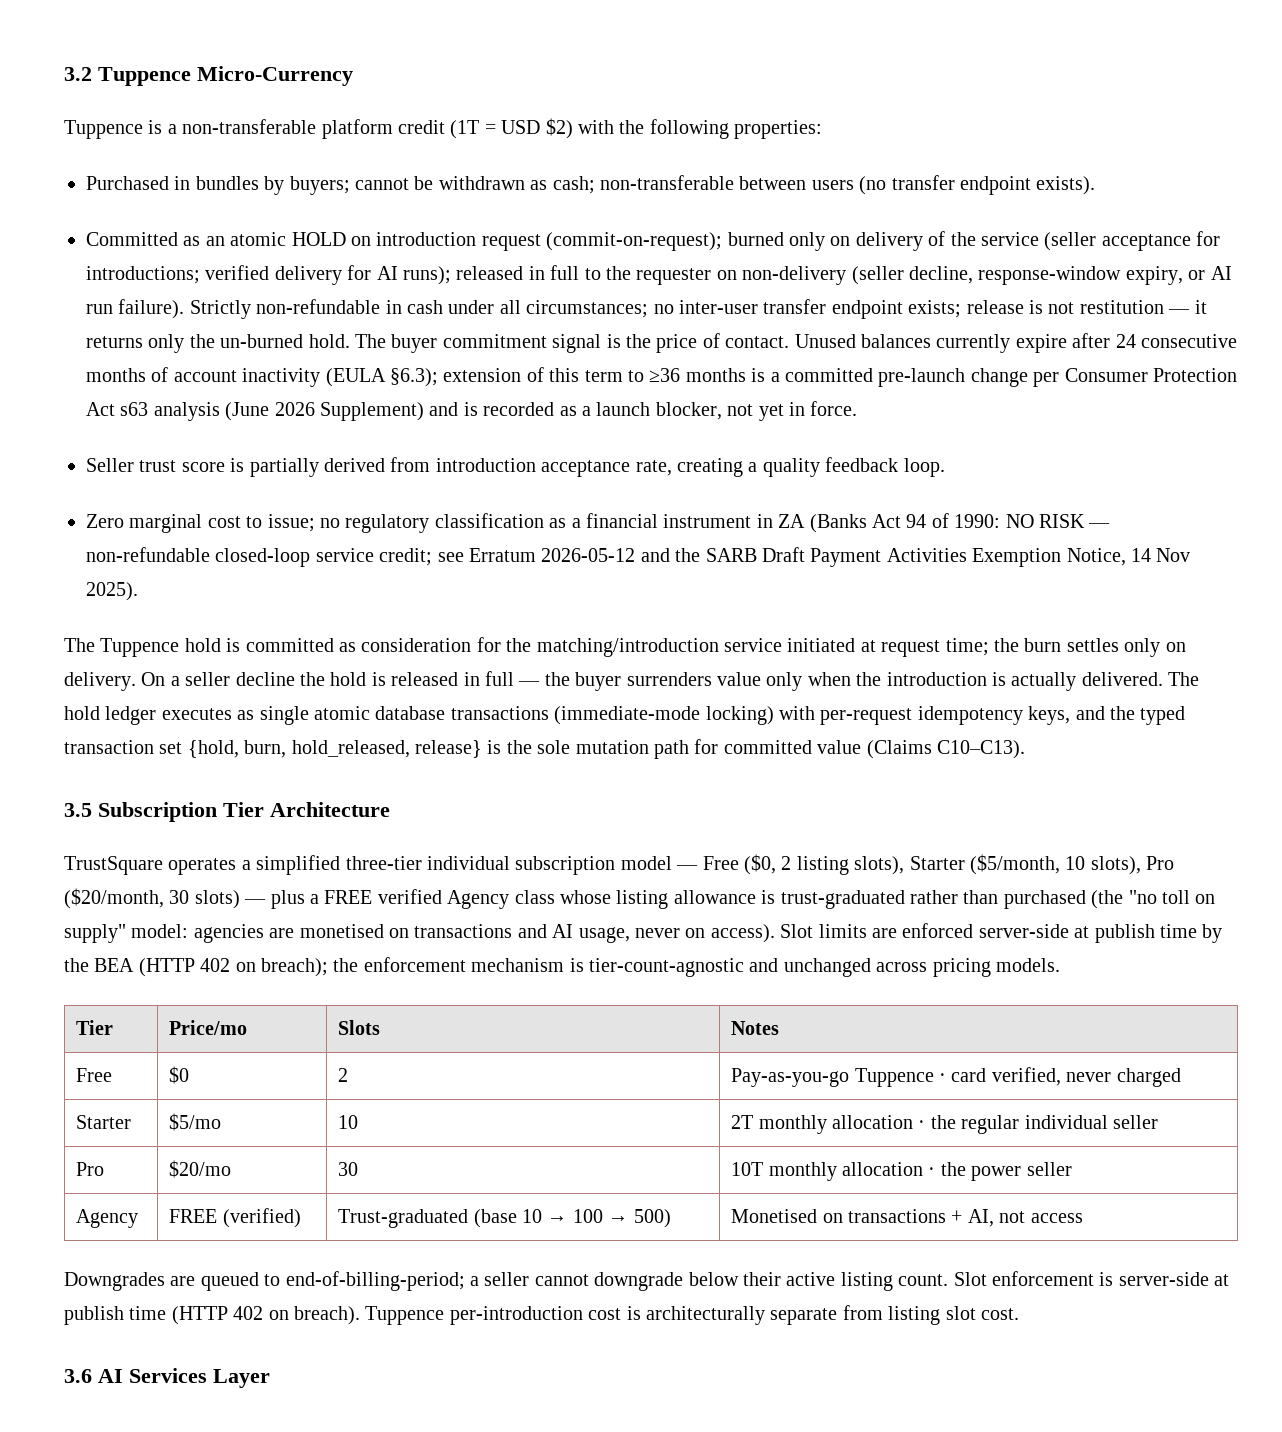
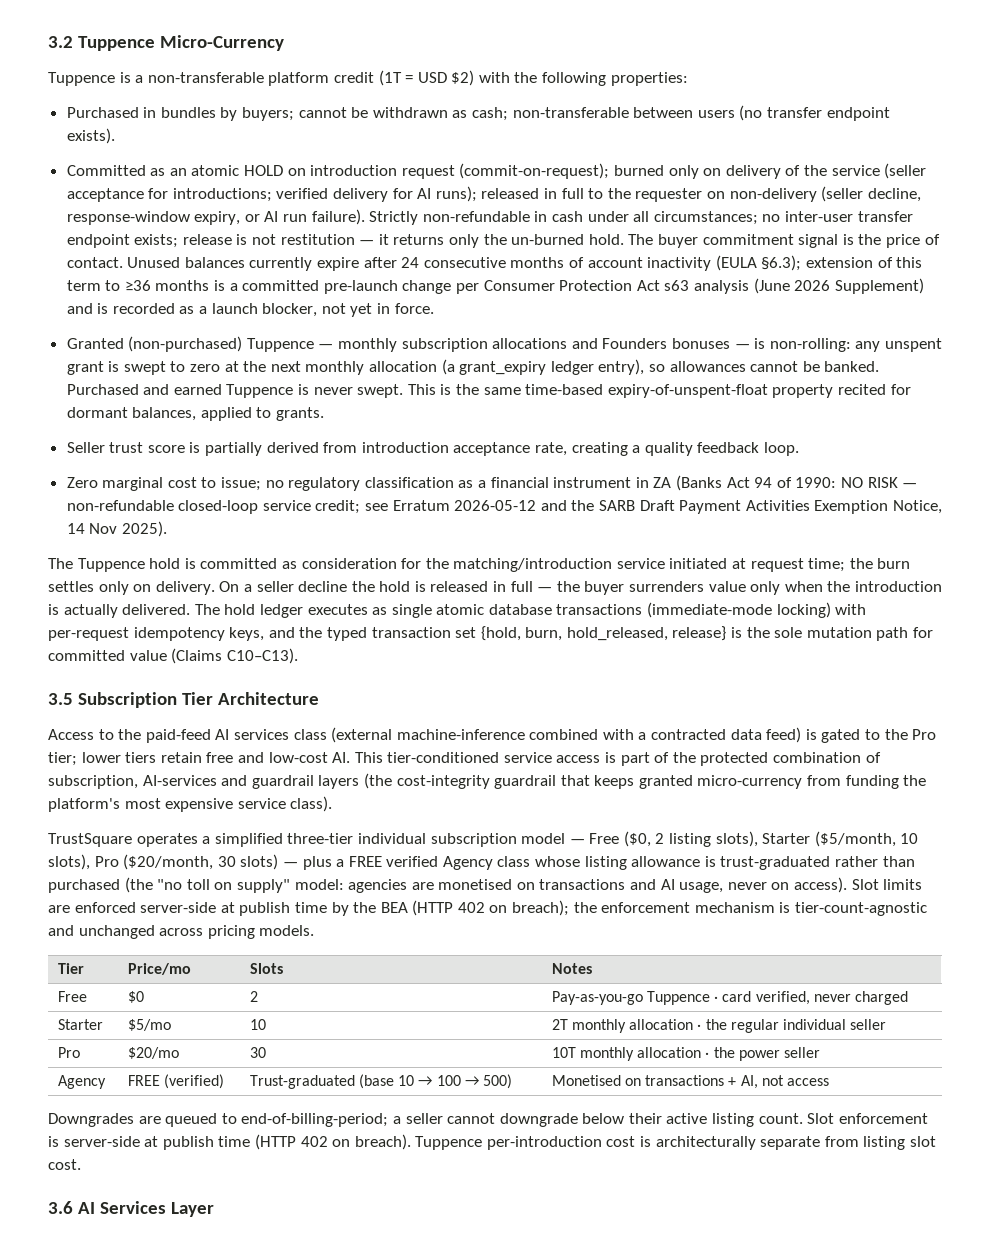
(858, 408) none -> [66,336,942,352] [66,359,880,375] [66,384,911,398] [66,407,325,421] // Granted (non-purchased) Tuppence — monthly subscription allocations and Founders bonuses — is non-rolling: any unspent grant is swept to zero at the next monthly allocation (a grant_expiry ledger entry), so allowances cannot be banked. Purchased and earned Tuppence is never swept. This is the same time-based expiry-of-unspent-float property recited for dormant balances, applied to grants.
(390, 809) none -> [48,727,937,743] [48,752,881,766] [48,773,927,789] [48,796,333,812] // Access to the paid-feed AI services class (external machine-inference combined with a contracted data feed) is gated to the Pro tier; lower tiers retain free and low-cost AI. This tier-conditioned service access is part of the protected combination of subscription, AI-services and guardrail layers (the cost-integrity guardrail that keeps granted micro-currency from funding the platform's most expensive service class).

